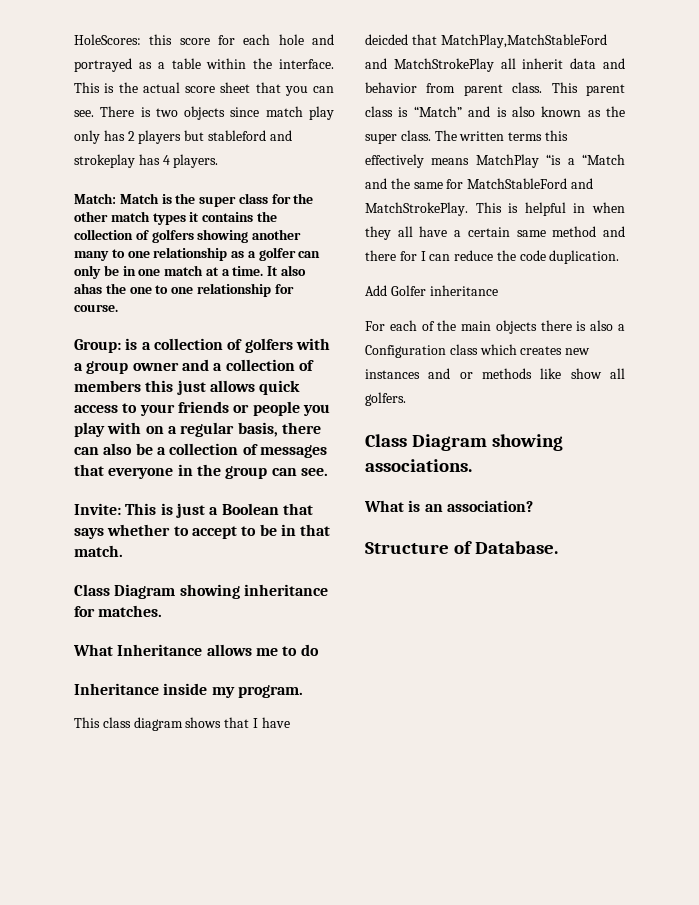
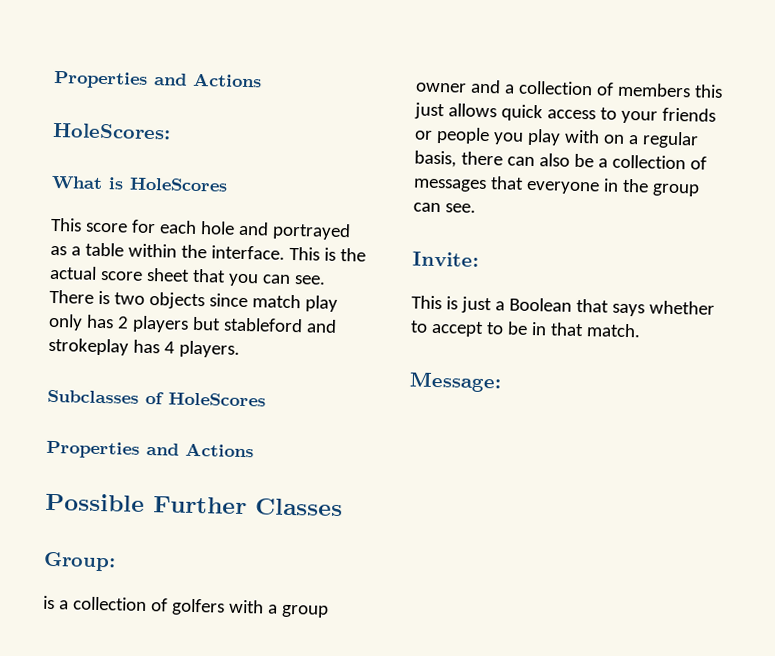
[74,34,173,45] HoleScores: this -> [53,70,262,89] [52,122,171,140] [51,175,228,192] [50,217,82,232] Properties and Actions // HoleScores: // What is HoleScores // This
[74,193,314,207] [74,211,277,225] [74,229,302,243] [74,247,321,261] [74,265,307,279] [74,283,294,297] [74,304,118,312] Match: Match is the super class for the other match types it contains the collection of golfers showing another many to one relationship as a golfer can only be in one match at a time. It also ahas the one to one relationship for course. -> [47,389,266,407] [46,440,254,459] [45,492,343,517] Subclasses of HoleScores // Properties and Actions // Possible Further Classes
(121, 346) none -> (116, 561) //
(121, 509) none -> (479, 259) //
[74,584,328,599] [74,605,163,617] [73,644,319,656] [74,683,303,698] [74,717,290,731] [365,34,607,48] [365,58,625,72] [365,82,625,96] [365,106,625,117] [365,130,568,144] [365,154,625,168] [365,178,593,189] [365,202,625,216] [365,226,625,240] [365,250,620,264] [365,285,498,296] [365,320,625,334] [365,344,591,358] [365,368,625,379] [365,392,406,406] [365,434,564,451] [365,459,472,472] [364,500,533,512] [365,541,559,554] Class Diagram showing inheritance for matches. // What Inheritance allows me to do // Inheritance inside my program. // This class diagram shows that I have deicded that MatchPlay,MatchStableFord and MatchStrokePlay all inherit data and behavior from parent class. This parent class is “Match” and is also known as the super class. The written terms this effectively means MatchPlay “is a “Match and the same for MatchStableFord and MatchStrokePlay. This is helpful in when they all have a certain same method and there for I can reduce the code duplication. // Add Golfer inheritance // For each of the main objects there is also a Configuration class which creates new instances and or methods like show all golfers. // Class Diagram showing associations. // What is an association? // Structure of Database. -> [409,371,502,393] Message:

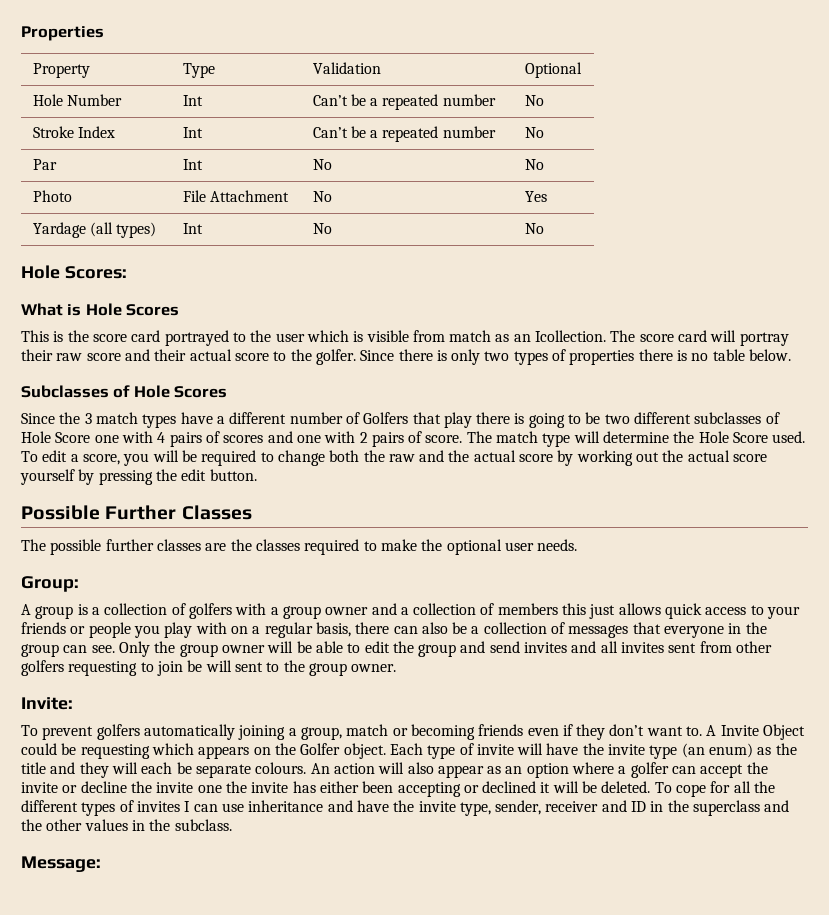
[53,70,262,89] [52,122,171,140] Properties and Actions // HoleScores: -> [21,26,104,41] [32,63,90,78] [182,63,215,78] [312,62,381,74] [524,62,582,78] [32,94,122,106] [182,95,203,106] [312,94,496,110] [524,95,544,106] [32,126,115,138] [182,127,203,138] [312,126,496,142] [524,127,544,138] [32,159,57,170] [182,159,203,170] [312,159,332,170] [524,159,544,170] [32,190,72,202] [182,190,289,202] [312,191,332,202] [524,191,547,202] [32,222,157,238] [182,223,203,234] [312,223,332,234] [524,223,544,234] [21,265,127,279] Properties // Property | Type | Validation | Optional // Hole Number | Int | Can’t be a repeated number | No // Stroke Index | Int | Can’t be a repeated number | No // Par | Int | No | No // Photo | File Attachment | No | Yes // Yardage (all types) | Int | No | No // Hole Scores:
[129,177,228,192] [50,217,351,241] [50,242,366,262] [49,265,326,287] [49,289,338,312] [48,313,337,333] [48,337,240,358] [47,389,266,407] [46,440,254,459] [45,492,343,517] HoleScores // This score for each hole and portrayed as a table within the interface. This is the actual score sheet that you can see. There is two objects since match play only has 2 players but stableford and strokeplay has 4 players. // Subclasses of HoleScores // Properties and Actions // Possible Further Classes -> [85,303,180,316] [21,330,789,346] [21,349,792,365] [21,385,228,398] [21,412,780,428] [21,431,806,447] [21,450,768,466] [20,469,257,485] [21,505,252,520] [21,539,578,555] Hole Scores // This is the score card portrayed to the user which is visible from match as an Icollection. The score card will portray their raw score and their actual score to the golfer. Since there is only two types of properties there is no table below. // Subclasses of Hole Scores // Since the 3 match types have a different number of Golfers that play there is going to be two different subclasses of Hole Score one with 4 pairs of scores and one with 2 pairs of score. The match type will determine the Hole Score used. To edit a score, you will be required to change both the raw and the actual score by working out the actual score yourself by pressing the edit button. // Possible Further Classes // The possible further classes are the classes required to make the optional user needs.
(116, 561) none -> [21,604,74,619] A group
[412,251,479,267] [411,295,715,317] [410,320,641,338] // Invite: // This is just a Boolean that says whether to accept to be in that match. -> [118,641,773,657] [21,660,397,676] [21,697,73,710] [21,724,806,740] [21,743,797,759] [21,762,768,778] [21,781,776,797] [21,800,790,816] [21,819,232,831] Only the group owner will be able to edit the group and send invites and all invites sent from other golfers requesting to join be will sent to the group owner. // Invite: // To prevent golfers automatically joining a group, match or becoming friends even if they don’t want to. A Invite Object could be requesting which appears on the Golfer object. Each type of invite will have the invite type (an enum) as the title and they will each be separate colours. An action will also appear as an option where a golfer can accept the invite or decline the invite one the invite has either been accepting or declined it will be deleted. To cope for all the different types of invites I can use inheritance and have the invite type, sender, receiver and ID in the superclass and the other values in the subclass.

